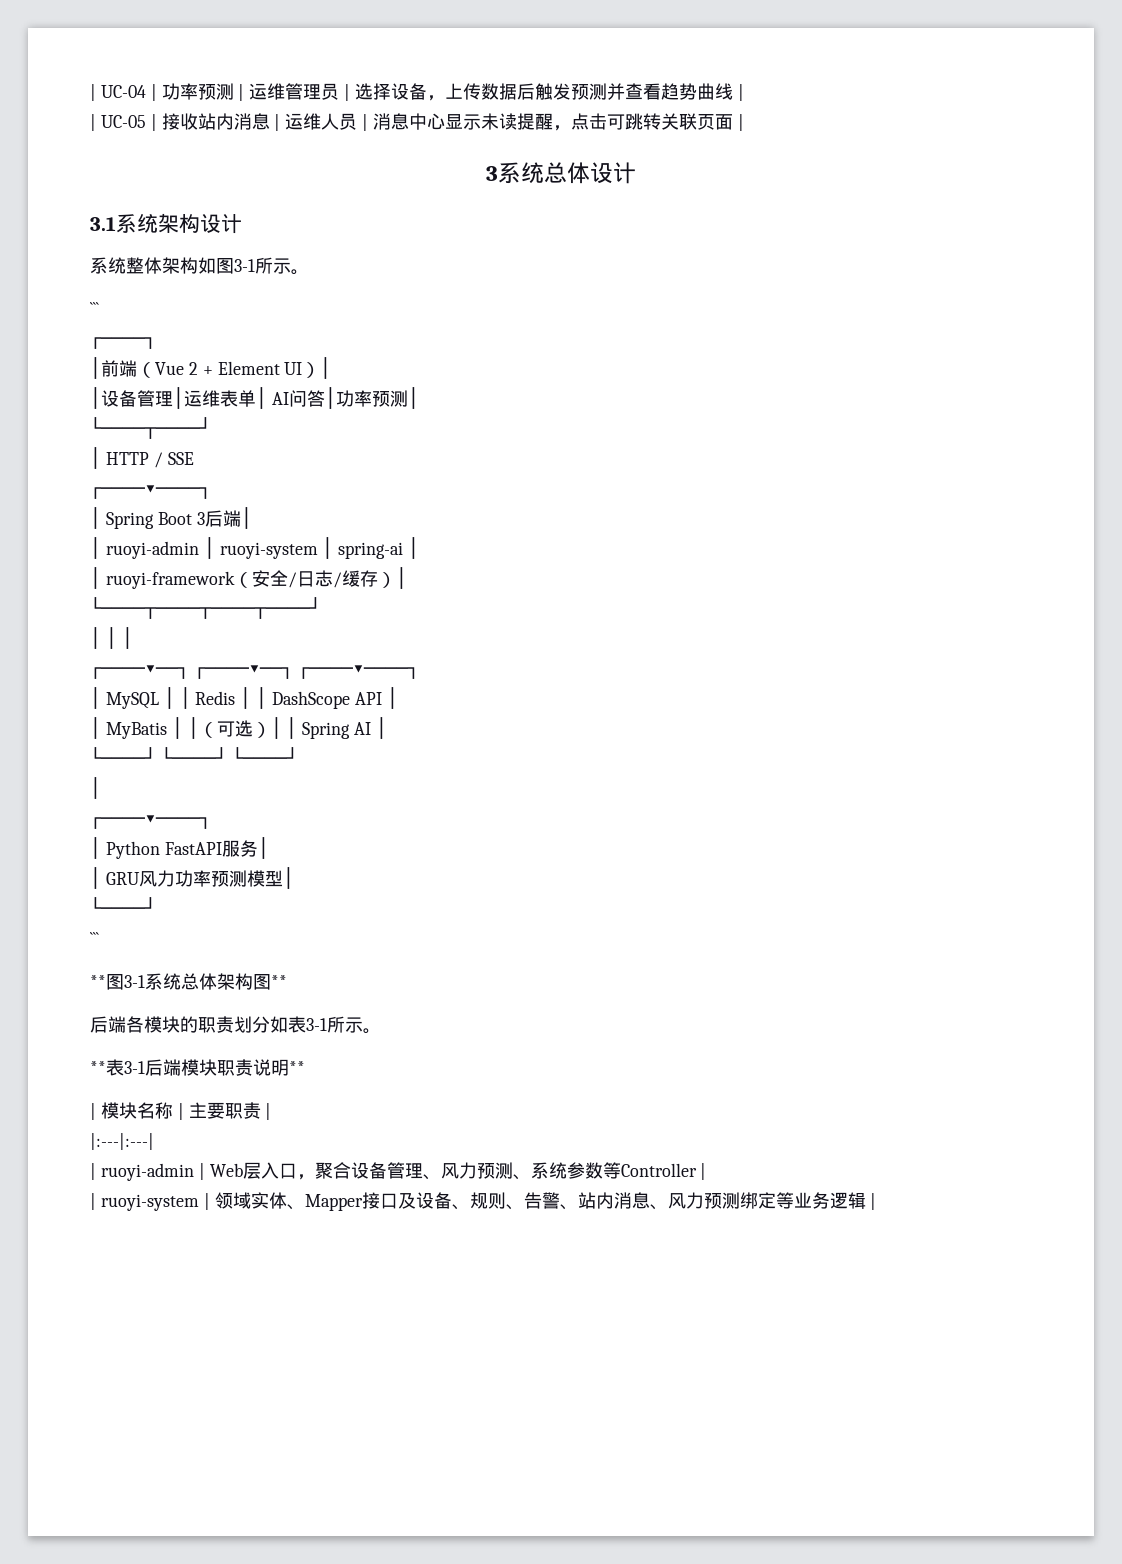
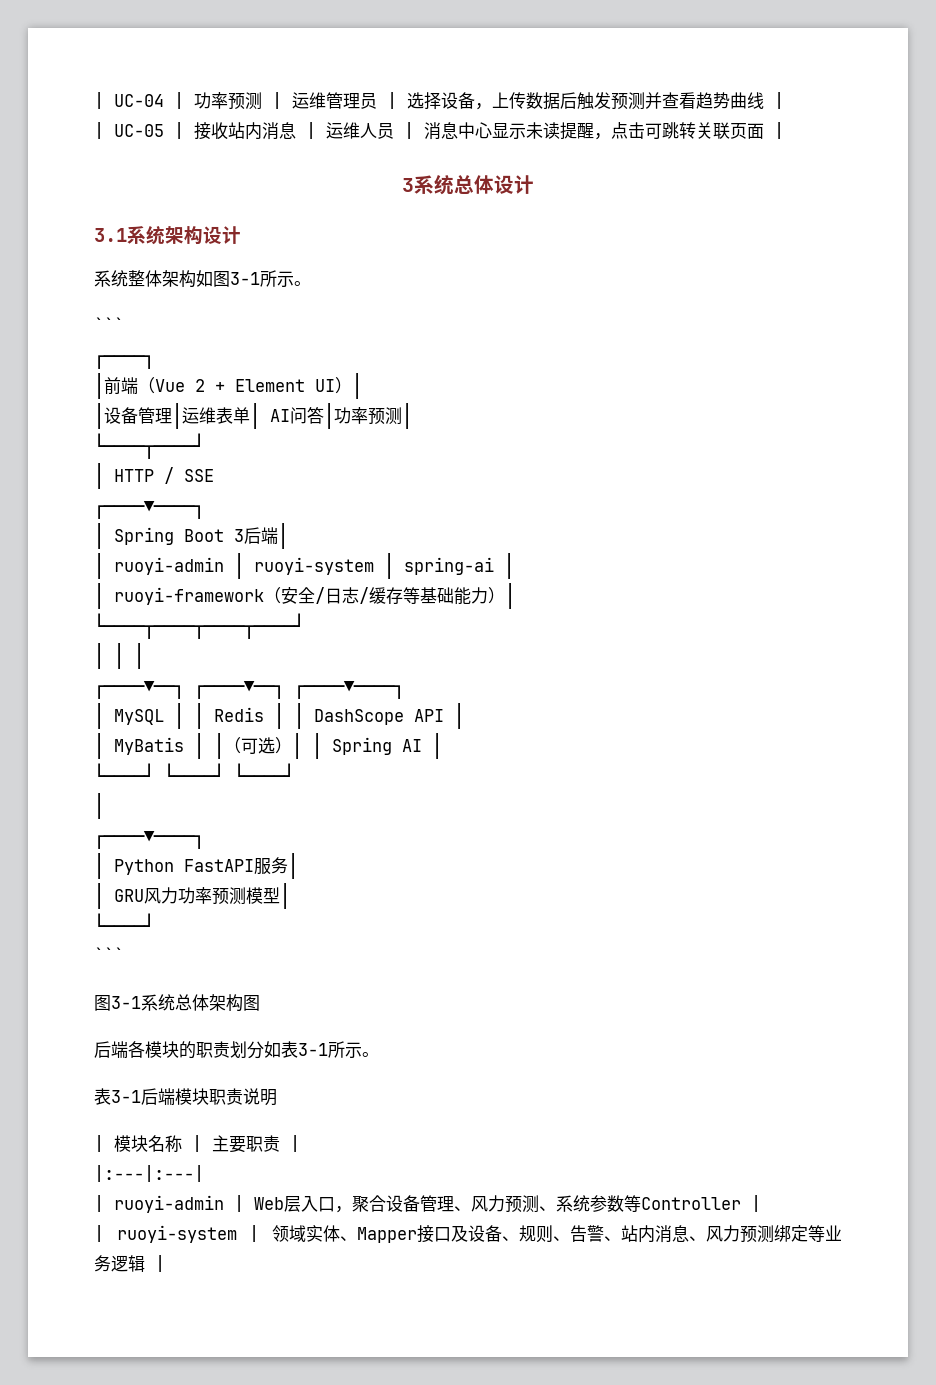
(378, 578) none -> [403,587,488,605] 等基础能力
[90,975,106,988] ** -> (124, 954) none
[271,975,287,988] ** -> (260, 1003) none
[90,1061,106,1074] ** -> (379, 1054) none
[289,1061,305,1074] ** -> (277, 1097) none

